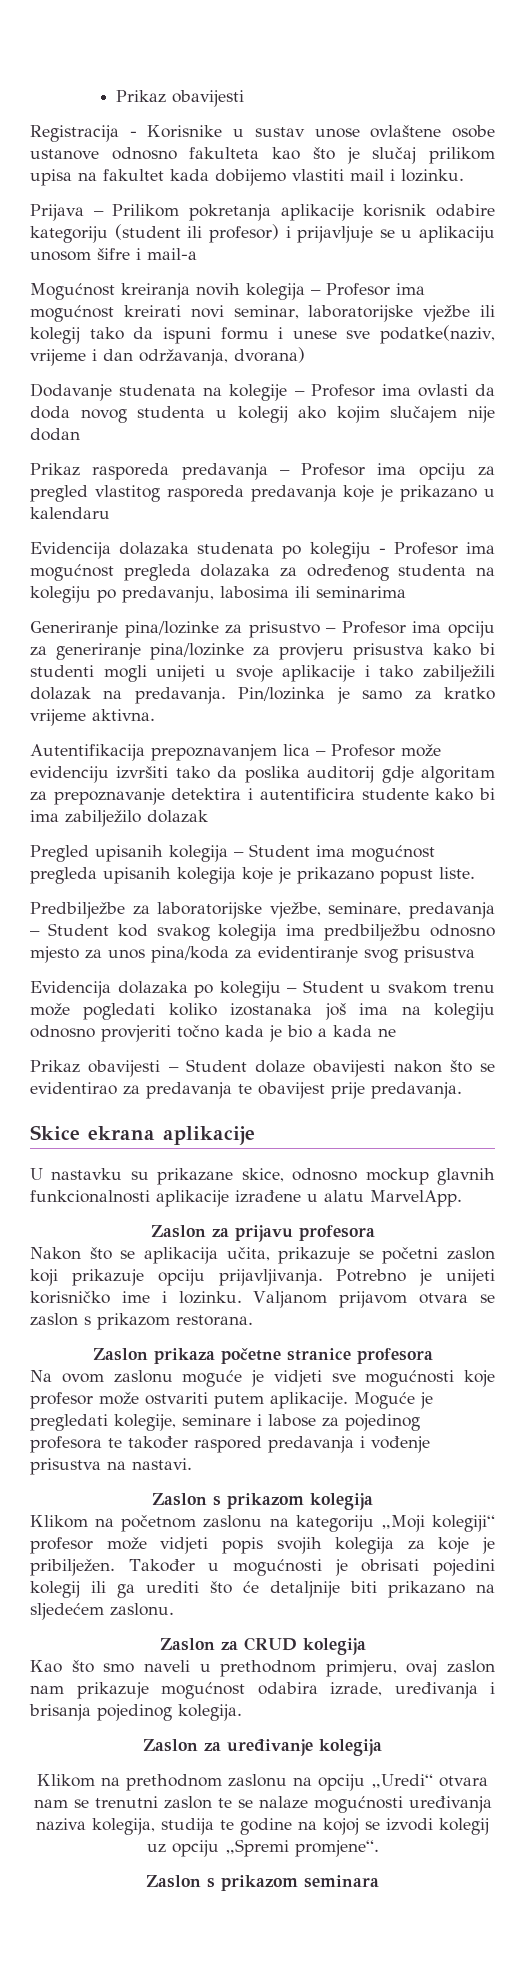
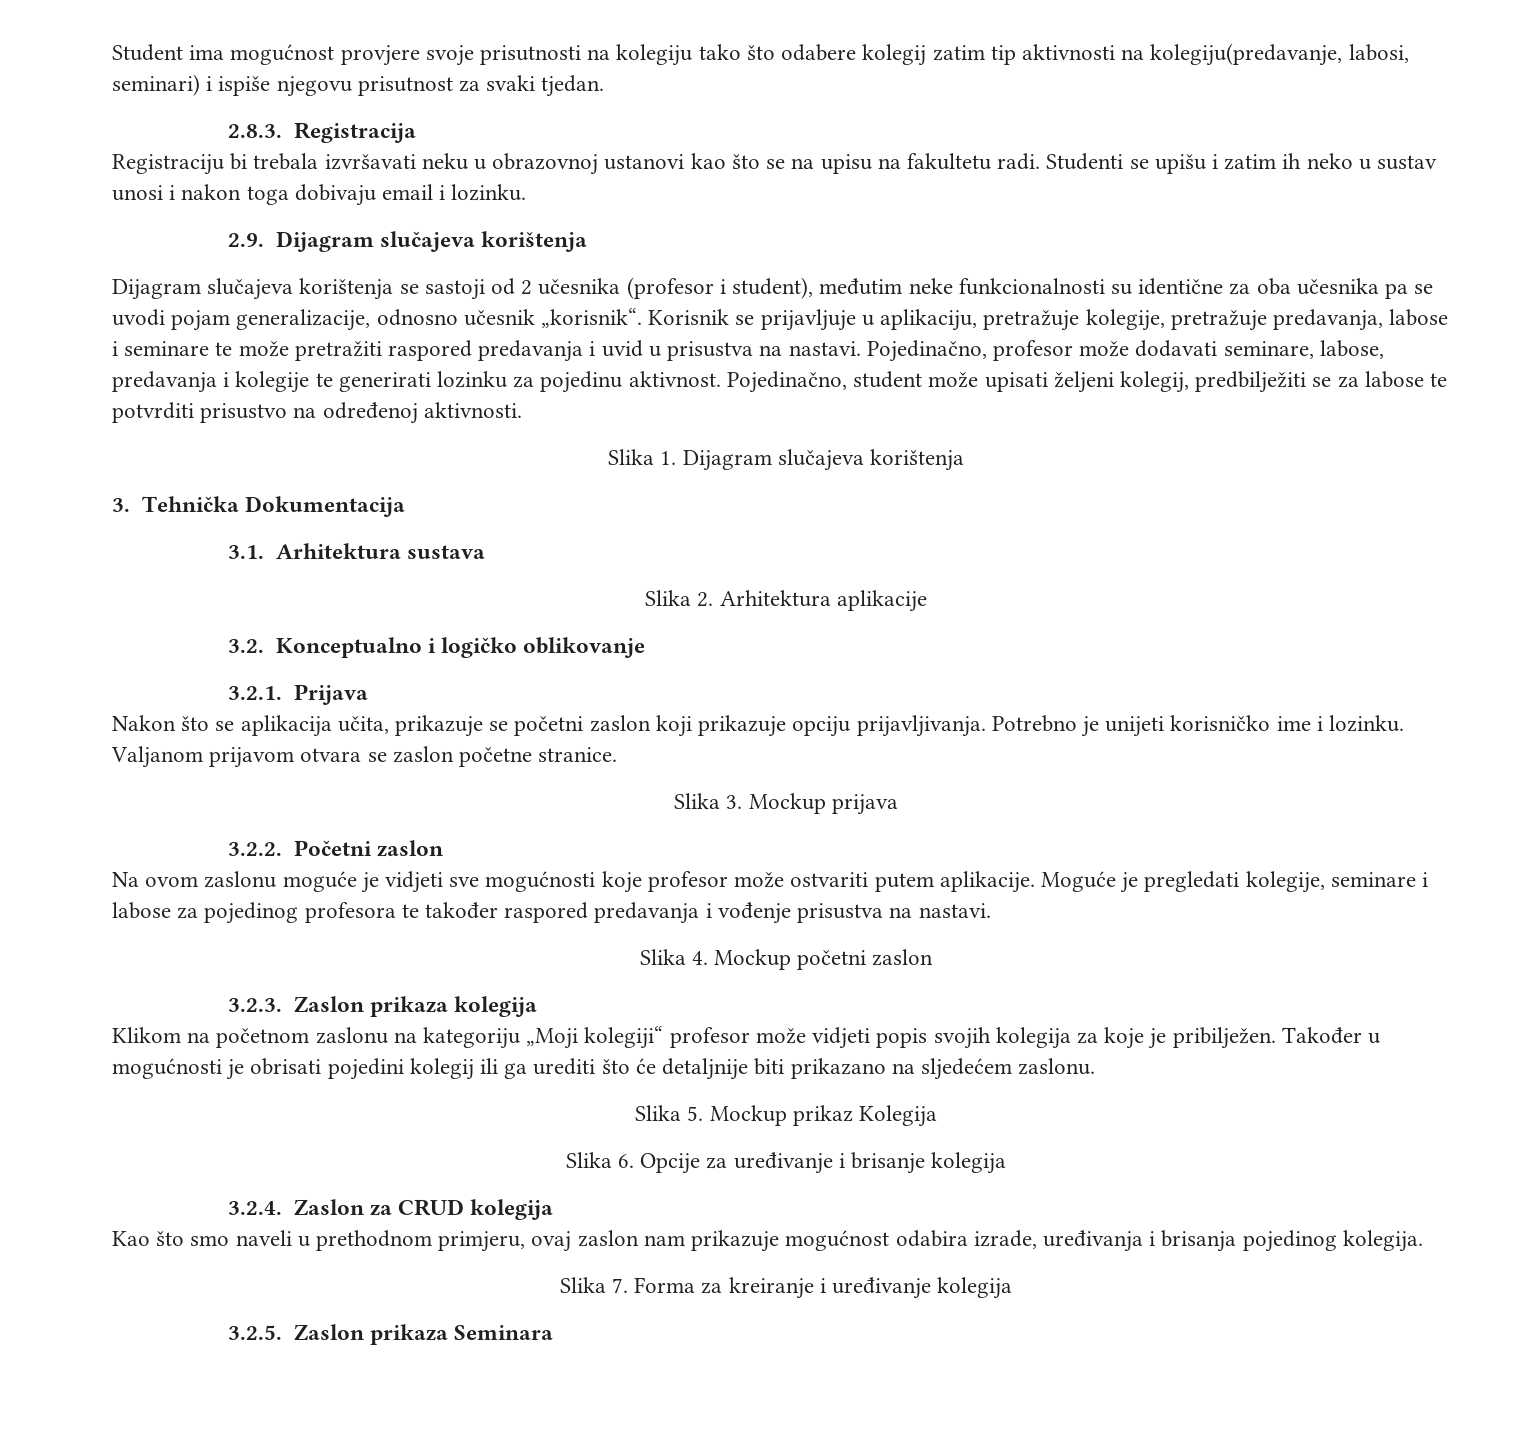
[116,90,245,107] [30,125,496,142] [30,147,496,164] [30,169,464,186] [30,204,495,221] [30,224,495,243] [30,248,197,261] [30,283,425,300] [30,305,495,322] [30,325,496,344] [30,347,305,366] [30,383,495,401] [30,406,495,423] [30,428,80,441] [30,463,495,480] [30,485,495,502] [30,507,110,519] [30,542,496,559] [30,564,496,581] [30,586,406,603] [30,621,495,638] [30,643,495,660] [30,665,495,682] [30,687,496,704] [30,709,155,726] [30,744,441,761] [30,766,495,783] [30,788,496,805] [30,810,208,827] [30,844,435,862] [30,867,475,884] [30,902,495,919] [30,923,495,941] [30,946,475,963] [30,980,495,998] [30,1003,496,1020] [30,1025,396,1042] [30,1059,495,1077] [30,1082,462,1099] [30,1125,255,1145] [30,1168,495,1185] [30,1190,462,1207] [150,1225,375,1242] Prikaz obavijesti // Registracija - Korisnike u sustav unose ovlaštene osobe ustanove odnosno fakulteta kao što je slučaj prilikom upisa na fakultet kada dobijemo vlastiti mail i lozinku. // Prijava – Prilikom pokretanja aplikacije korisnik odabire kategoriju (student ili profesor) i prijavljuje se u aplikaciju unosom šifre i mail-a // Mogućnost kreiranja novih kolegija – Profesor ima mogućnost kreirati novi seminar, laboratorijske vježbe ili kolegij tako da ispuni formu i unese sve podatke(naziv, vrijeme i dan održavanja, dvorana) // Dodavanje studenata na kolegije – Profesor ima ovlasti da doda novog studenta u kolegij ako kojim slučajem nije dodan // Prikaz rasporeda predavanja – Profesor ima opciju za pregled vlastitog rasporeda predavanja koje je prikazano u kalendaru // Evidencija dolazaka studenata po kolegiju - Profesor ima mogućnost pregleda dolazaka za određenog studenta na kolegiju po predavanju, labosima ili seminarima // Generiranje pina/lozinke za prisustvo – Profesor ima opciju za generiranje pina/lozinke za provjeru prisustva kako bi studenti mogli unijeti u svoje aplikacije i tako zabilježili dolazak na predavanja. Pin/lozinka je samo za kratko vrijeme aktivna. // Autentifikacija prepoznavanjem lica – Profesor može evidenciju izvršiti tako da poslika auditorij gdje algoritam za prepoznavanje detektira i autentificira studente kako bi ima zabilježilo dolazak // Pregled upisanih kolegija – Student ima mogućnost pregleda upisanih kolegija koje je prikazano popust liste. // Predbilježbe za laboratorijske vježbe, seminare, predavanja – Student kod svakog kolegija ima predbilježbu odnosno mjesto za unos pina/koda za evidentiranje svog prisustva // Evidencija dolazaka po kolegiju – Student u svakom trenu može pogledati koliko izostanaka još ima na kolegiju odnosno provjeriti točno kada je bio a kada ne // Prikaz obavijesti – Student dolaze obavijesti nakon što se evidentirao za predavanja te obavijest prije predavanja. // Skice ekrana aplikacije // U nastavku su prikazane skice, odnosno mockup glavnih funkcionalnosti aplikacije izrađene u alatu MarvelApp. // Zaslon za prijavu profesora -> [112,43,1409,66] [112,74,605,97] [228,122,416,143] [112,153,1438,175] [112,184,527,206] [228,231,588,252] [112,277,1434,300] [112,308,1449,331] [112,340,1384,362] [112,371,1447,393] [112,402,522,424] [608,449,964,471] [112,496,405,517] [228,543,486,559] [645,590,927,612] [228,637,646,658] [228,684,368,705] Student ima mogućnost provjere svoje prisutnosti na kolegiju tako što odabere kolegij zatim tip aktivnosti na kolegiju(predavanje, labosi, seminari) i ispiše njegovu prisutnost za svaki tjedan. // 2.8.3. Registracija // Registraciju bi trebala izvršavati neku u obrazovnoj ustanovi kao što se na upisu na fakultetu radi. Studenti se upišu i zatim ih neko u sustav unosi i nakon toga dobivaju email i lozinku. // 2.9. Dijagram slučajeva korištenja // Dijagram slučajeva korištenja se sastoji od 2 učesnika (profesor i student), međutim neke funkcionalnosti su identične za oba učesnika pa se uvodi pojam generalizacije, odnosno učesnik „korisnik“. Korisnik se prijavljuje u aplikaciju, pretražuje kolegije, pretražuje predavanja, labose i seminare te može pretražiti raspored predavanja i uvid u prisustva na nastavi. Pojedinačno, profesor može dodavati seminare, labose, predavanja i kolegije te generirati lozinku za pojedinu aktivnost. Pojedinačno, student može upisati željeni kolegij, predbilježiti se za labose te potvrditi prisustvo na određenoj aktivnosti. // Slika 1. Dijagram slučajeva korištenja // 3. Tehnička Dokumentacija // 3.1. Arhitektura sustava // Slika 2. Arhitektura aplikacije // 3.2. Konceptualno i logičko oblikovanje // 3.2.1. Prijava
[84,1313,253,1330] [92,1348,433,1364] s prikazom restorana. // Zaslon prikaza početne stranice profesora -> [459,747,618,767] [674,793,898,815] [228,840,444,857] početne stranice. // Slika 3. Mockup prijava // 3.2.2. Početni zaslon
[152,1493,304,1509] Zaslon s prikazom -> [639,949,934,970] [228,996,449,1017] Slika 4. Mockup početni zaslon // 3.2.3. Zaslon prikaza
(174, 1609) none -> [635,1105,937,1127] [565,1152,1007,1174] [228,1201,283,1215] Slika 5. Mockup prikaz Kolegija // Slika 6. Opcije za uređivanje i brisanje kolegija // 3.2.4.
[143,1739,382,1756] [37,1774,488,1791] [33,1796,492,1813] [36,1818,489,1835] [146,1839,379,1857] [146,1875,379,1891] Zaslon za uređivanje kolegija // Klikom na prethodnom zaslonu na opciju „Uredi“ otvara nam se trenutni zaslon te se nalaze mogućnosti uređivanja naziva kolegija, studija te godine na kojoj se izvodi kolegij uz opciju „Spremi promjene“. // Zaslon s prikazom seminara -> [559,1277,1013,1299] [228,1324,554,1345] Slika 7. Forma za kreiranje i uređivanje kolegija // 3.2.5. Zaslon prikaza Seminara

